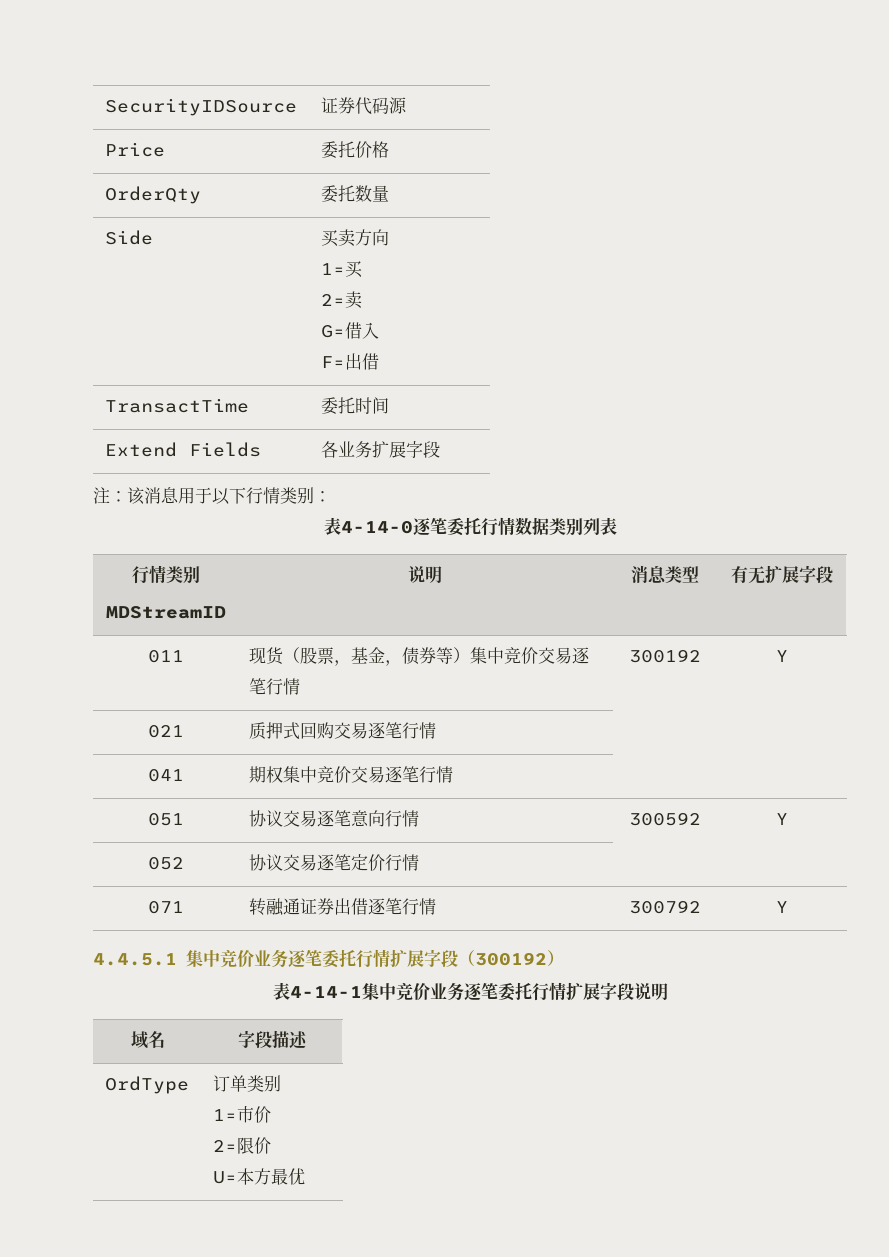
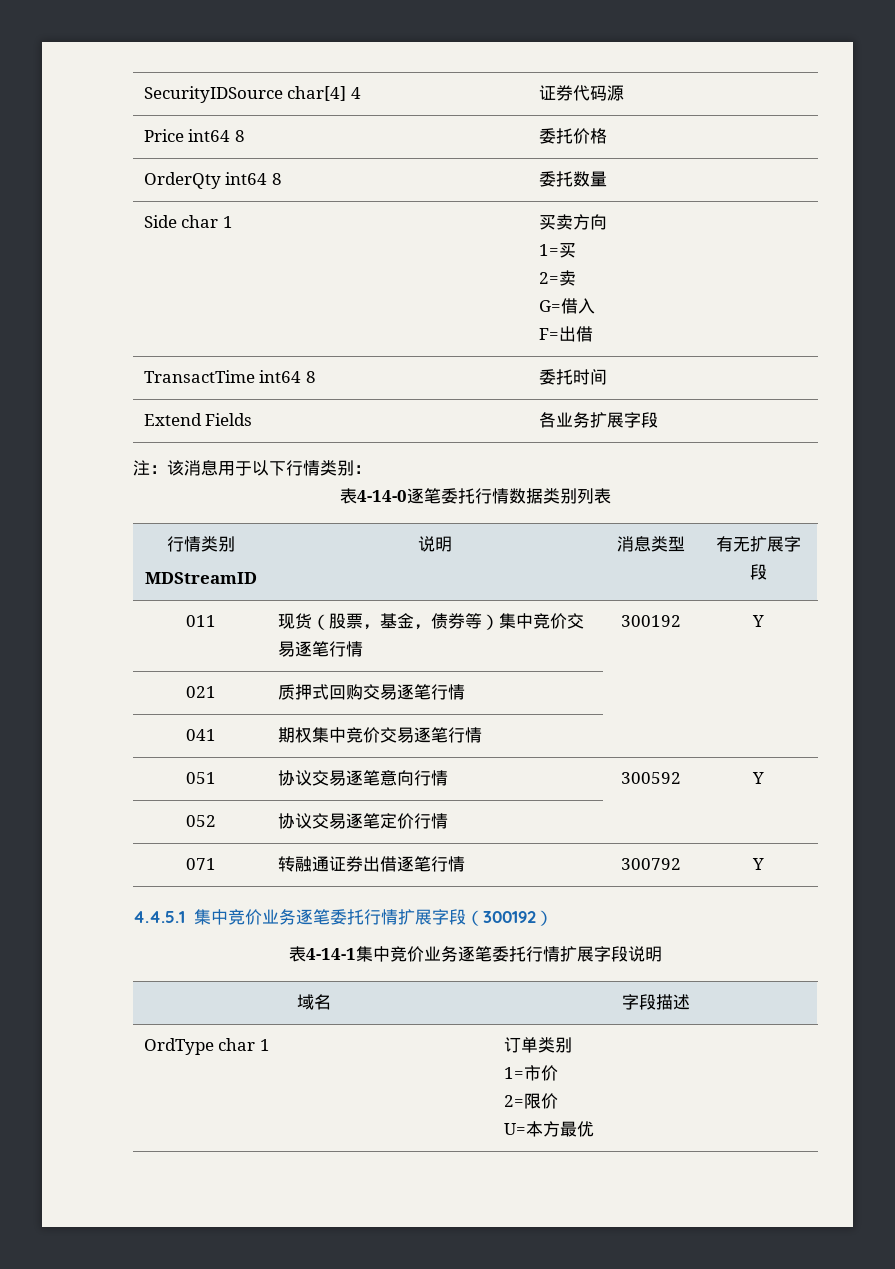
(297, 107) none -> [287,86,361,101] char[4] 4
(165, 149) none -> [188,129,245,142] int64 8
(201, 195) none -> [225,172,282,185] int64 8
(153, 237) none -> [181,215,233,228] char 1
(249, 405) none -> [259,370,316,383] int64 8
(189, 1085) none -> [218,1038,270,1051] char 1

